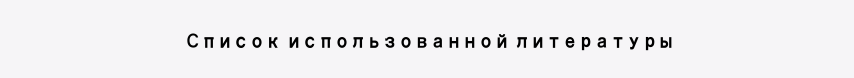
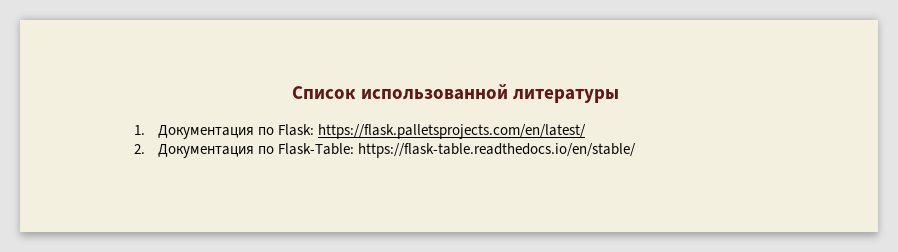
(675, 43) none -> [134,124,587,139] [134,143,637,158] // 1. Документация по Flask: https://flask.palletsprojects.com/en/latest/ // 2. Документация по Flask-Table: https://flask-table.readthedocs.io/en/stable/

